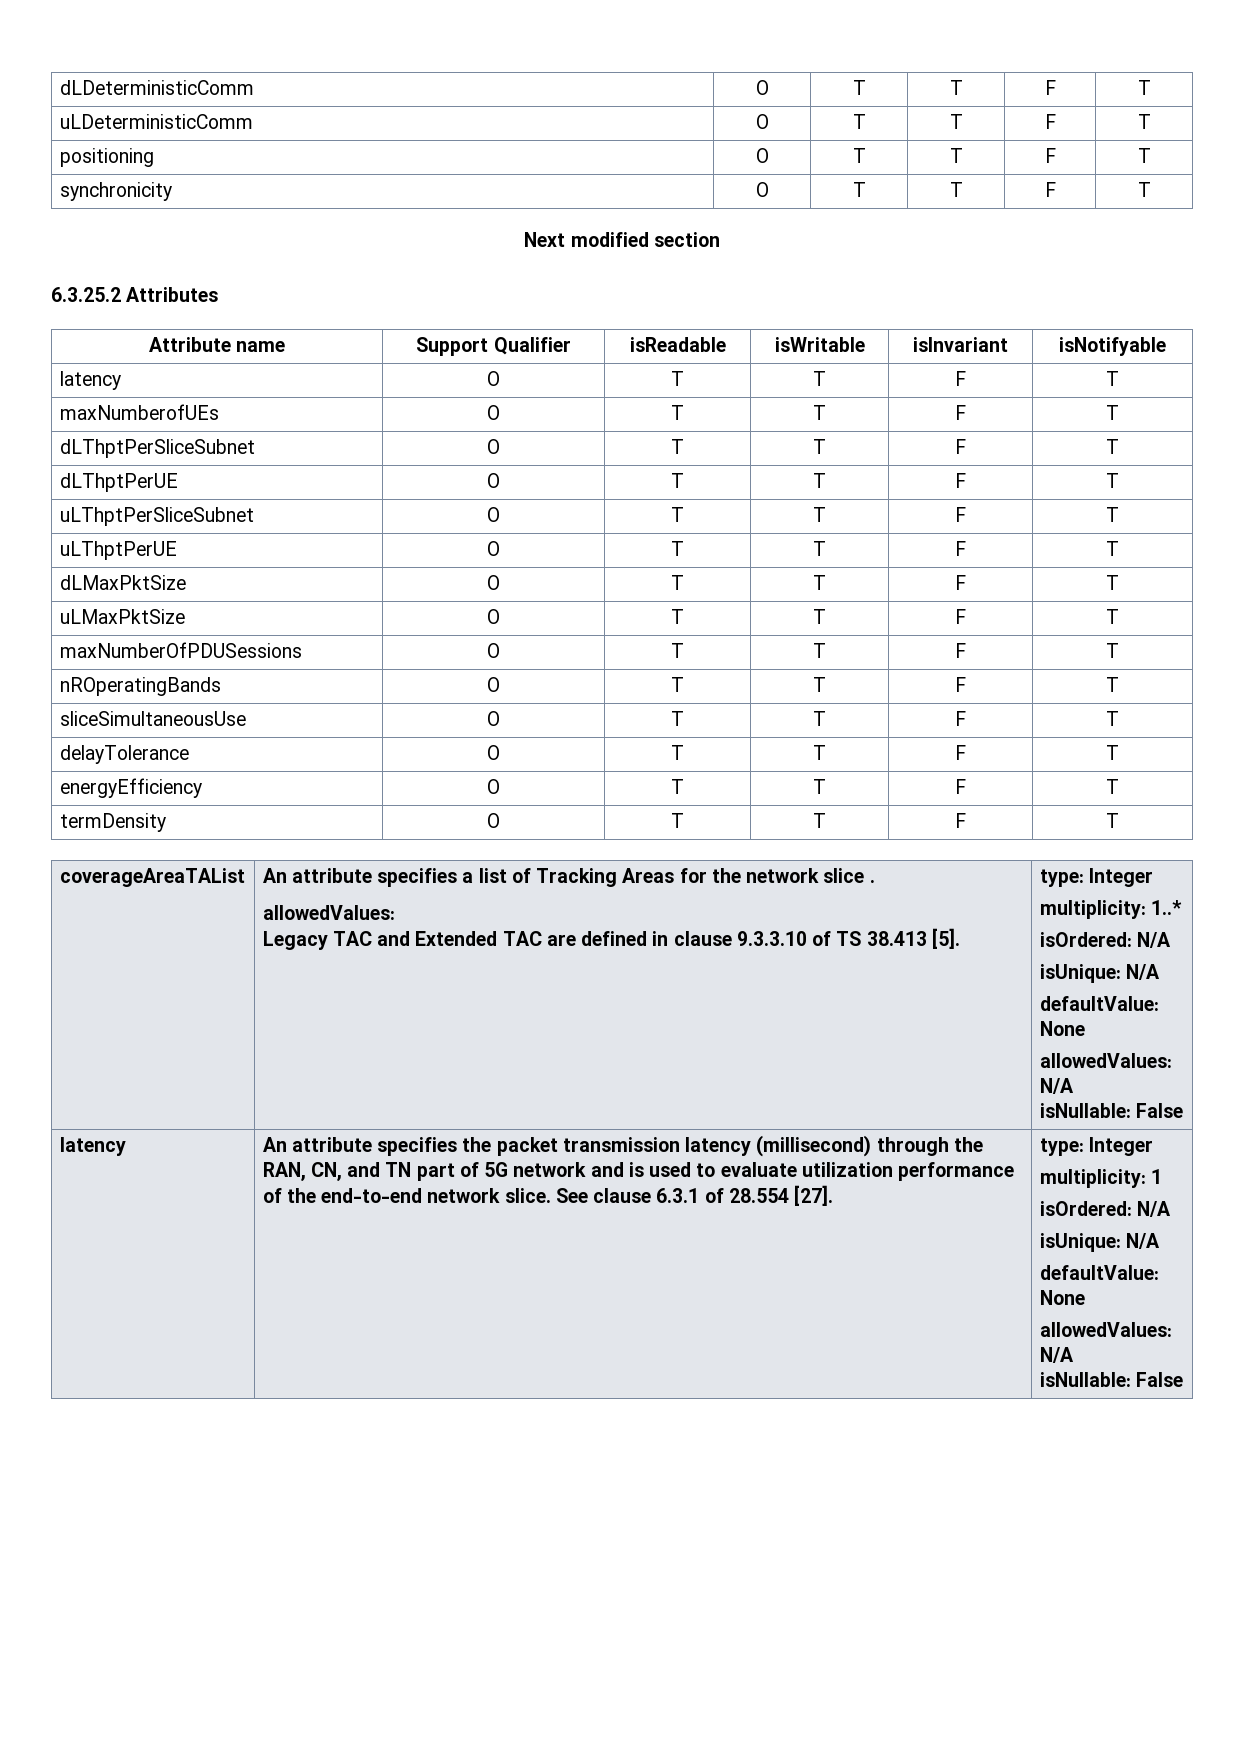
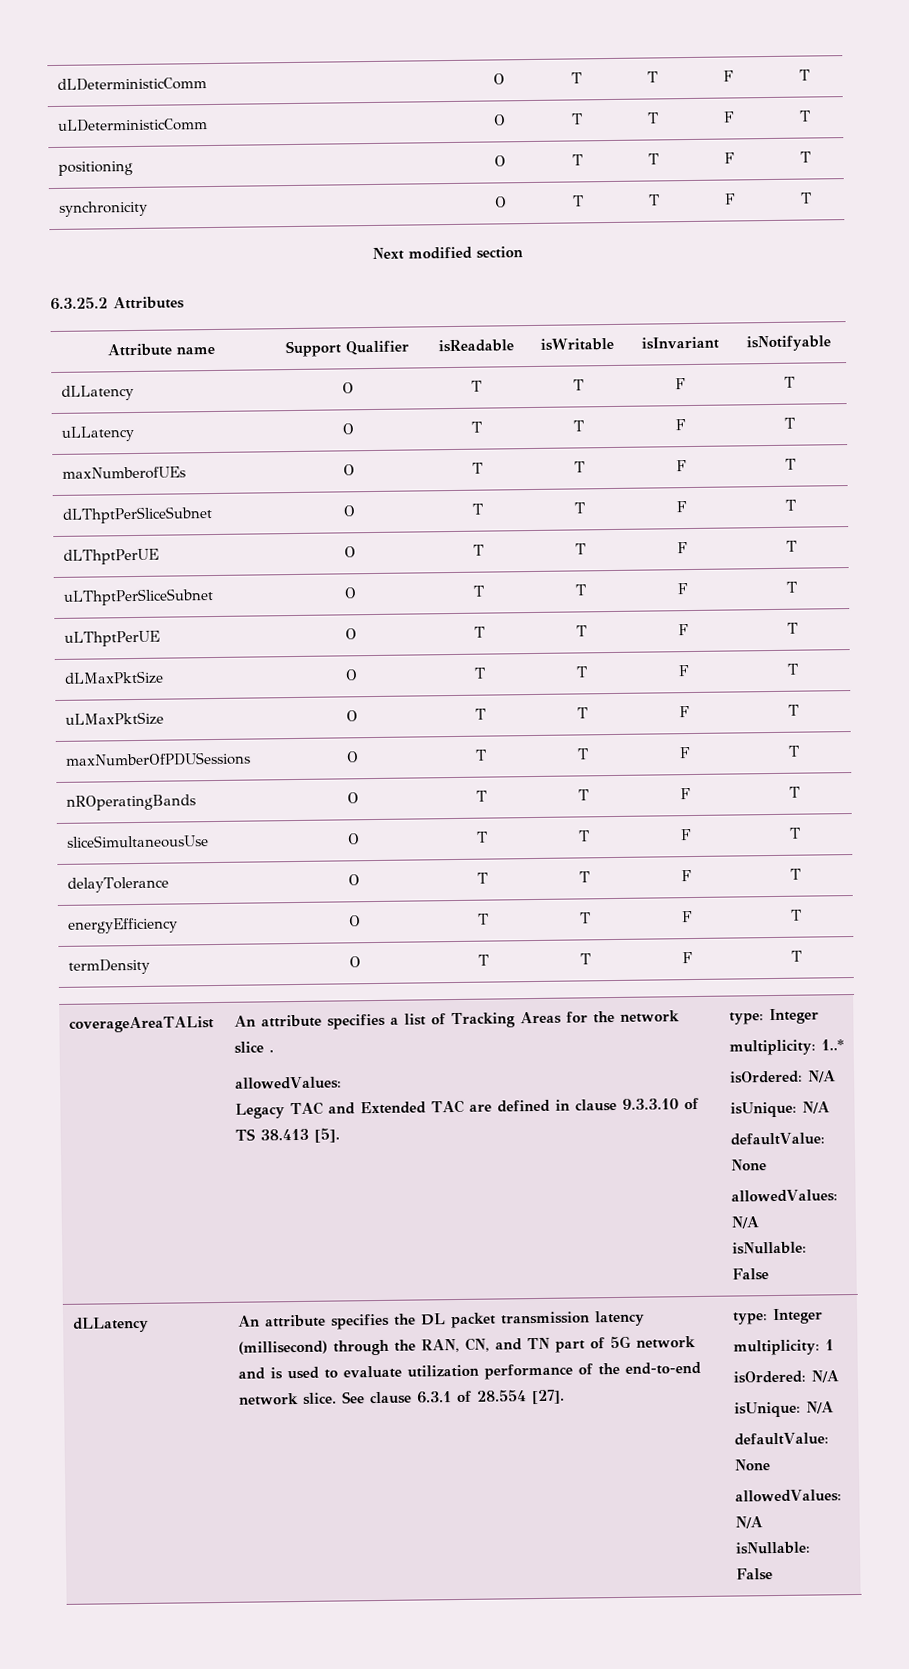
[59,371,121,390] latency -> [61,384,135,401] [342,382,354,394] [471,380,482,392] [572,379,584,391] [675,378,686,390] [784,376,795,388] [61,425,136,442] dLLatency | O | T | T | F | T // uLLatency
[59,1137,126,1156] latency -> [73,1316,150,1333] dLLatency
(492, 1144) none -> [421,1313,447,1326] DL

